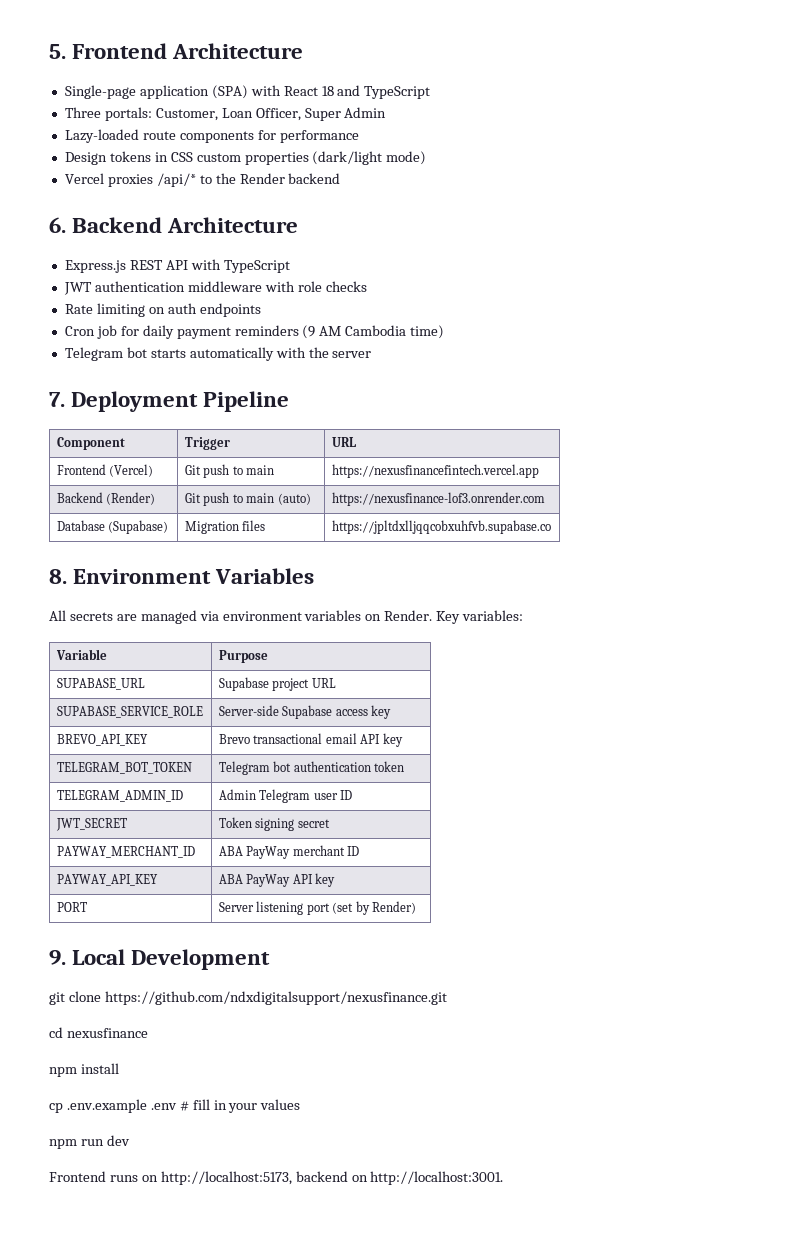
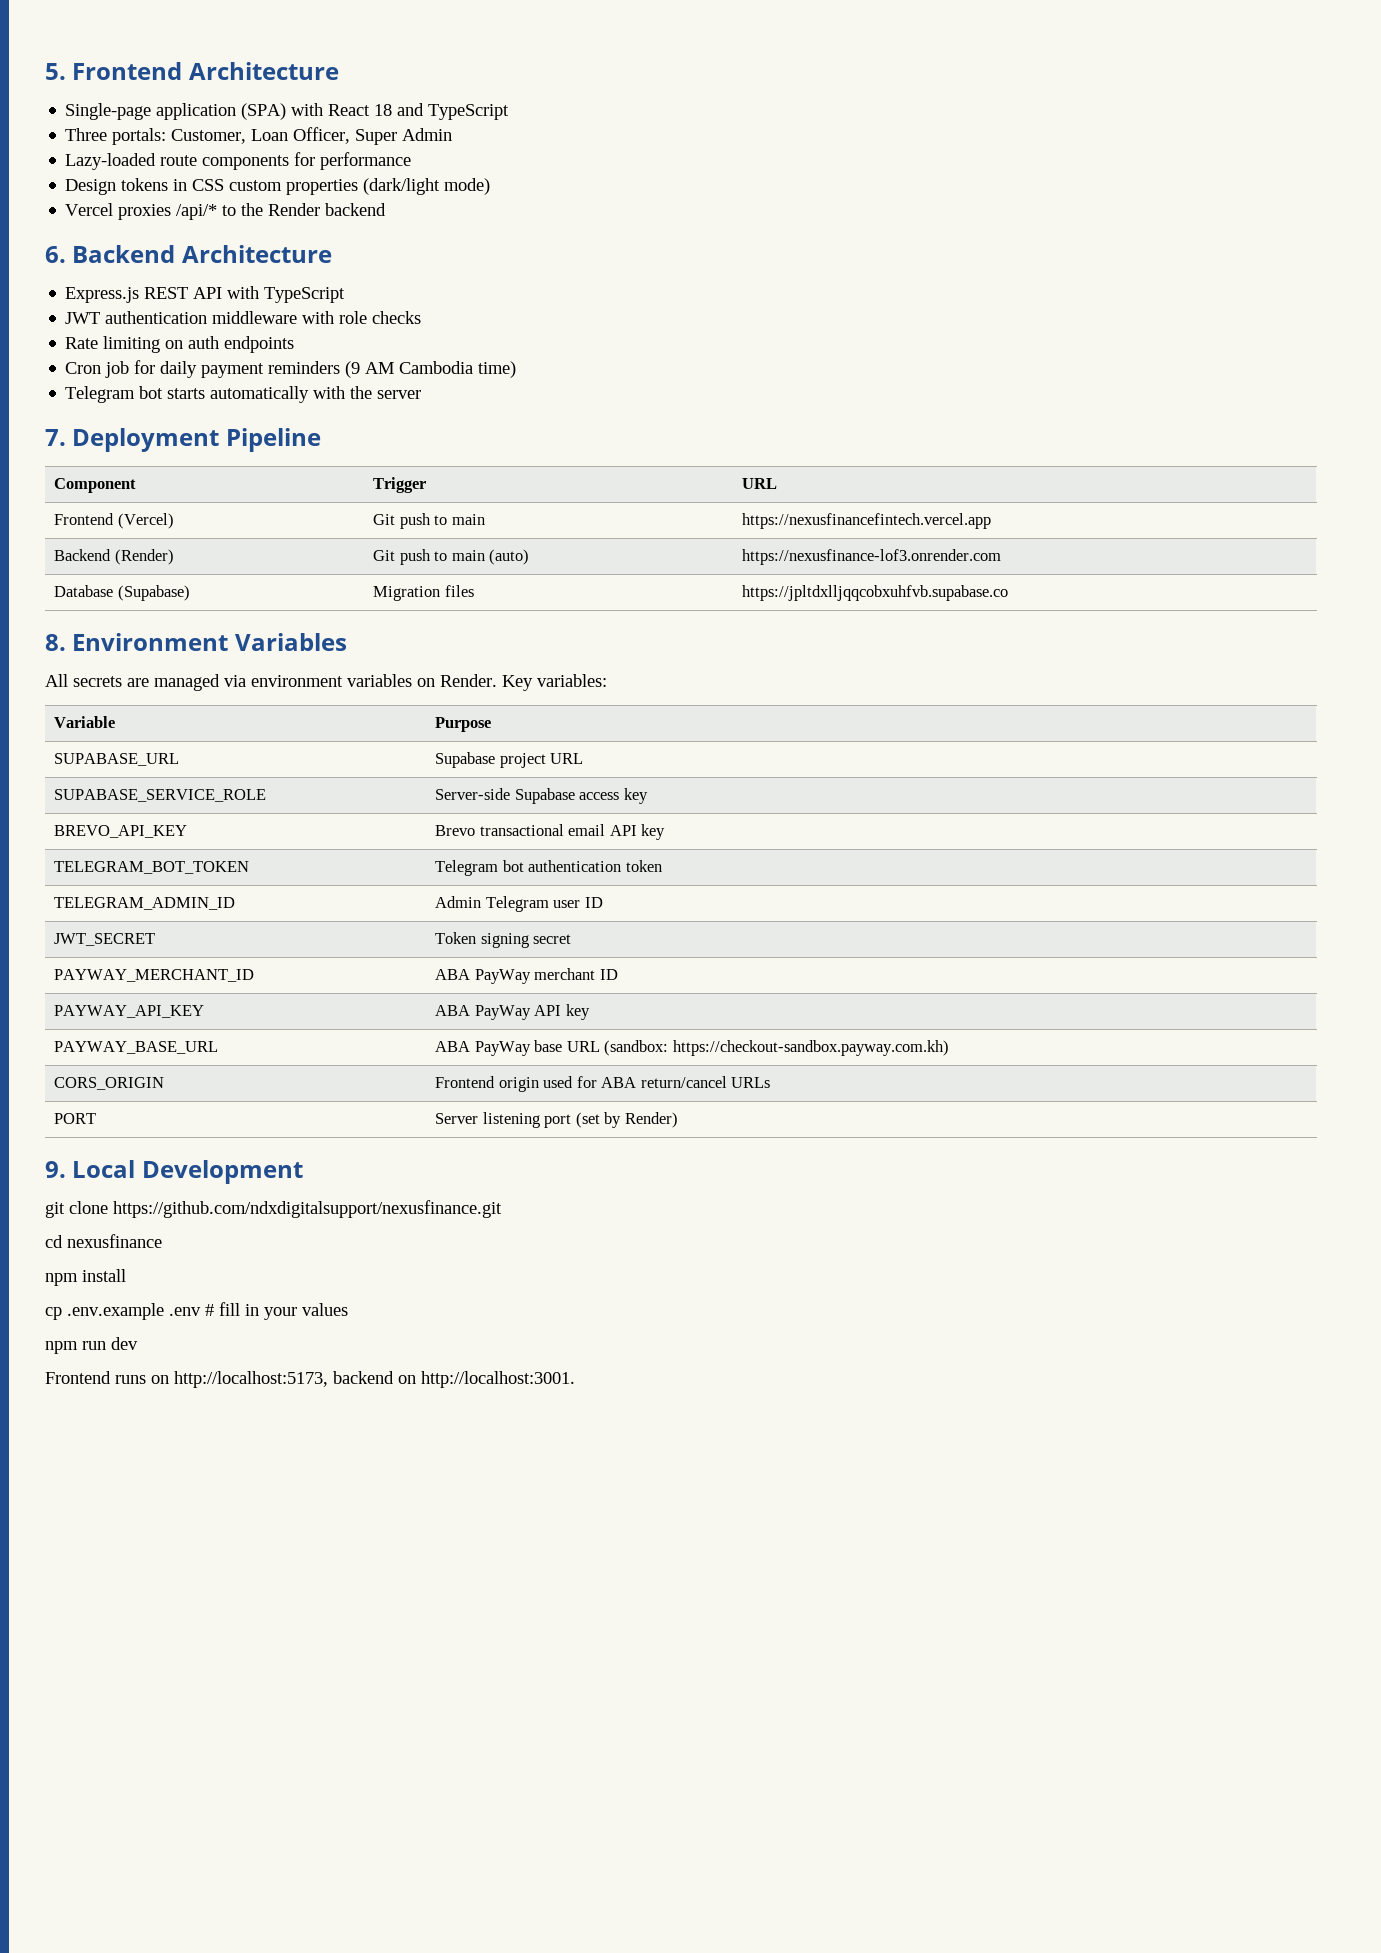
(336, 880) none -> [54,1041,219,1054] [435,1040,949,1056] [54,1077,165,1090] [435,1076,771,1092] // PAYWAY_BASE_URL | ABA PayWay base URL (sandbox: https://checkout-sandbox.payway.com.kh) // CORS_ORIGIN | Frontend origin used for ABA return/cancel URLs

